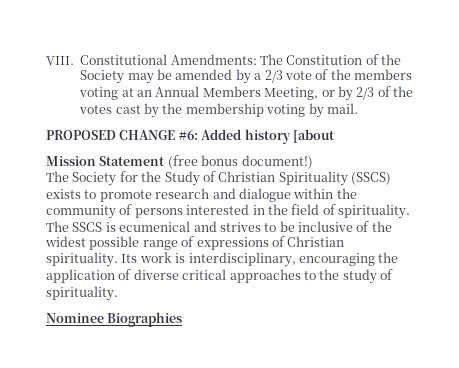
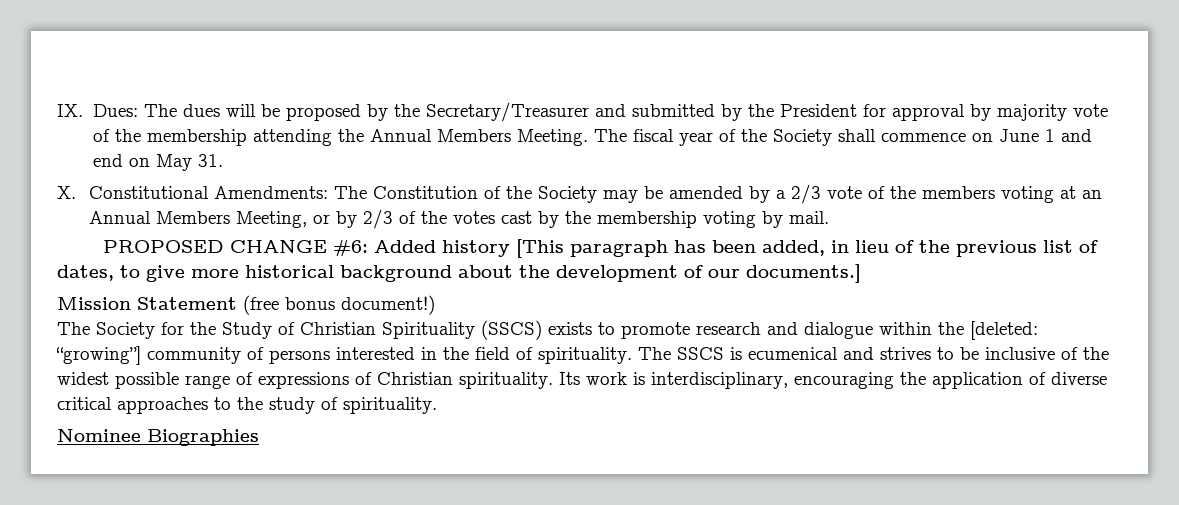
[46,56,74,65] VIII. -> [57,102,1108,122] [92,129,1092,146] [92,154,223,171] [57,186,76,199] IX. Dues: The dues will be proposed by the Secretary/Treasurer and submitted by the President for approval by majority vote of the membership attending the Annual Members Meeting. The fiscal year of the Society shall commence on June 1 and end on May 31. // X.
[292,129,334,143] [about -> [515,239,1098,258] [57,264,861,283] [This paragraph has been added, in lieu of the previous list of dates, to give more historical background about the development of our documents.]
(357, 193) none -> [970,321,1038,340] [56,346,141,365] [deleted: “growing”]

